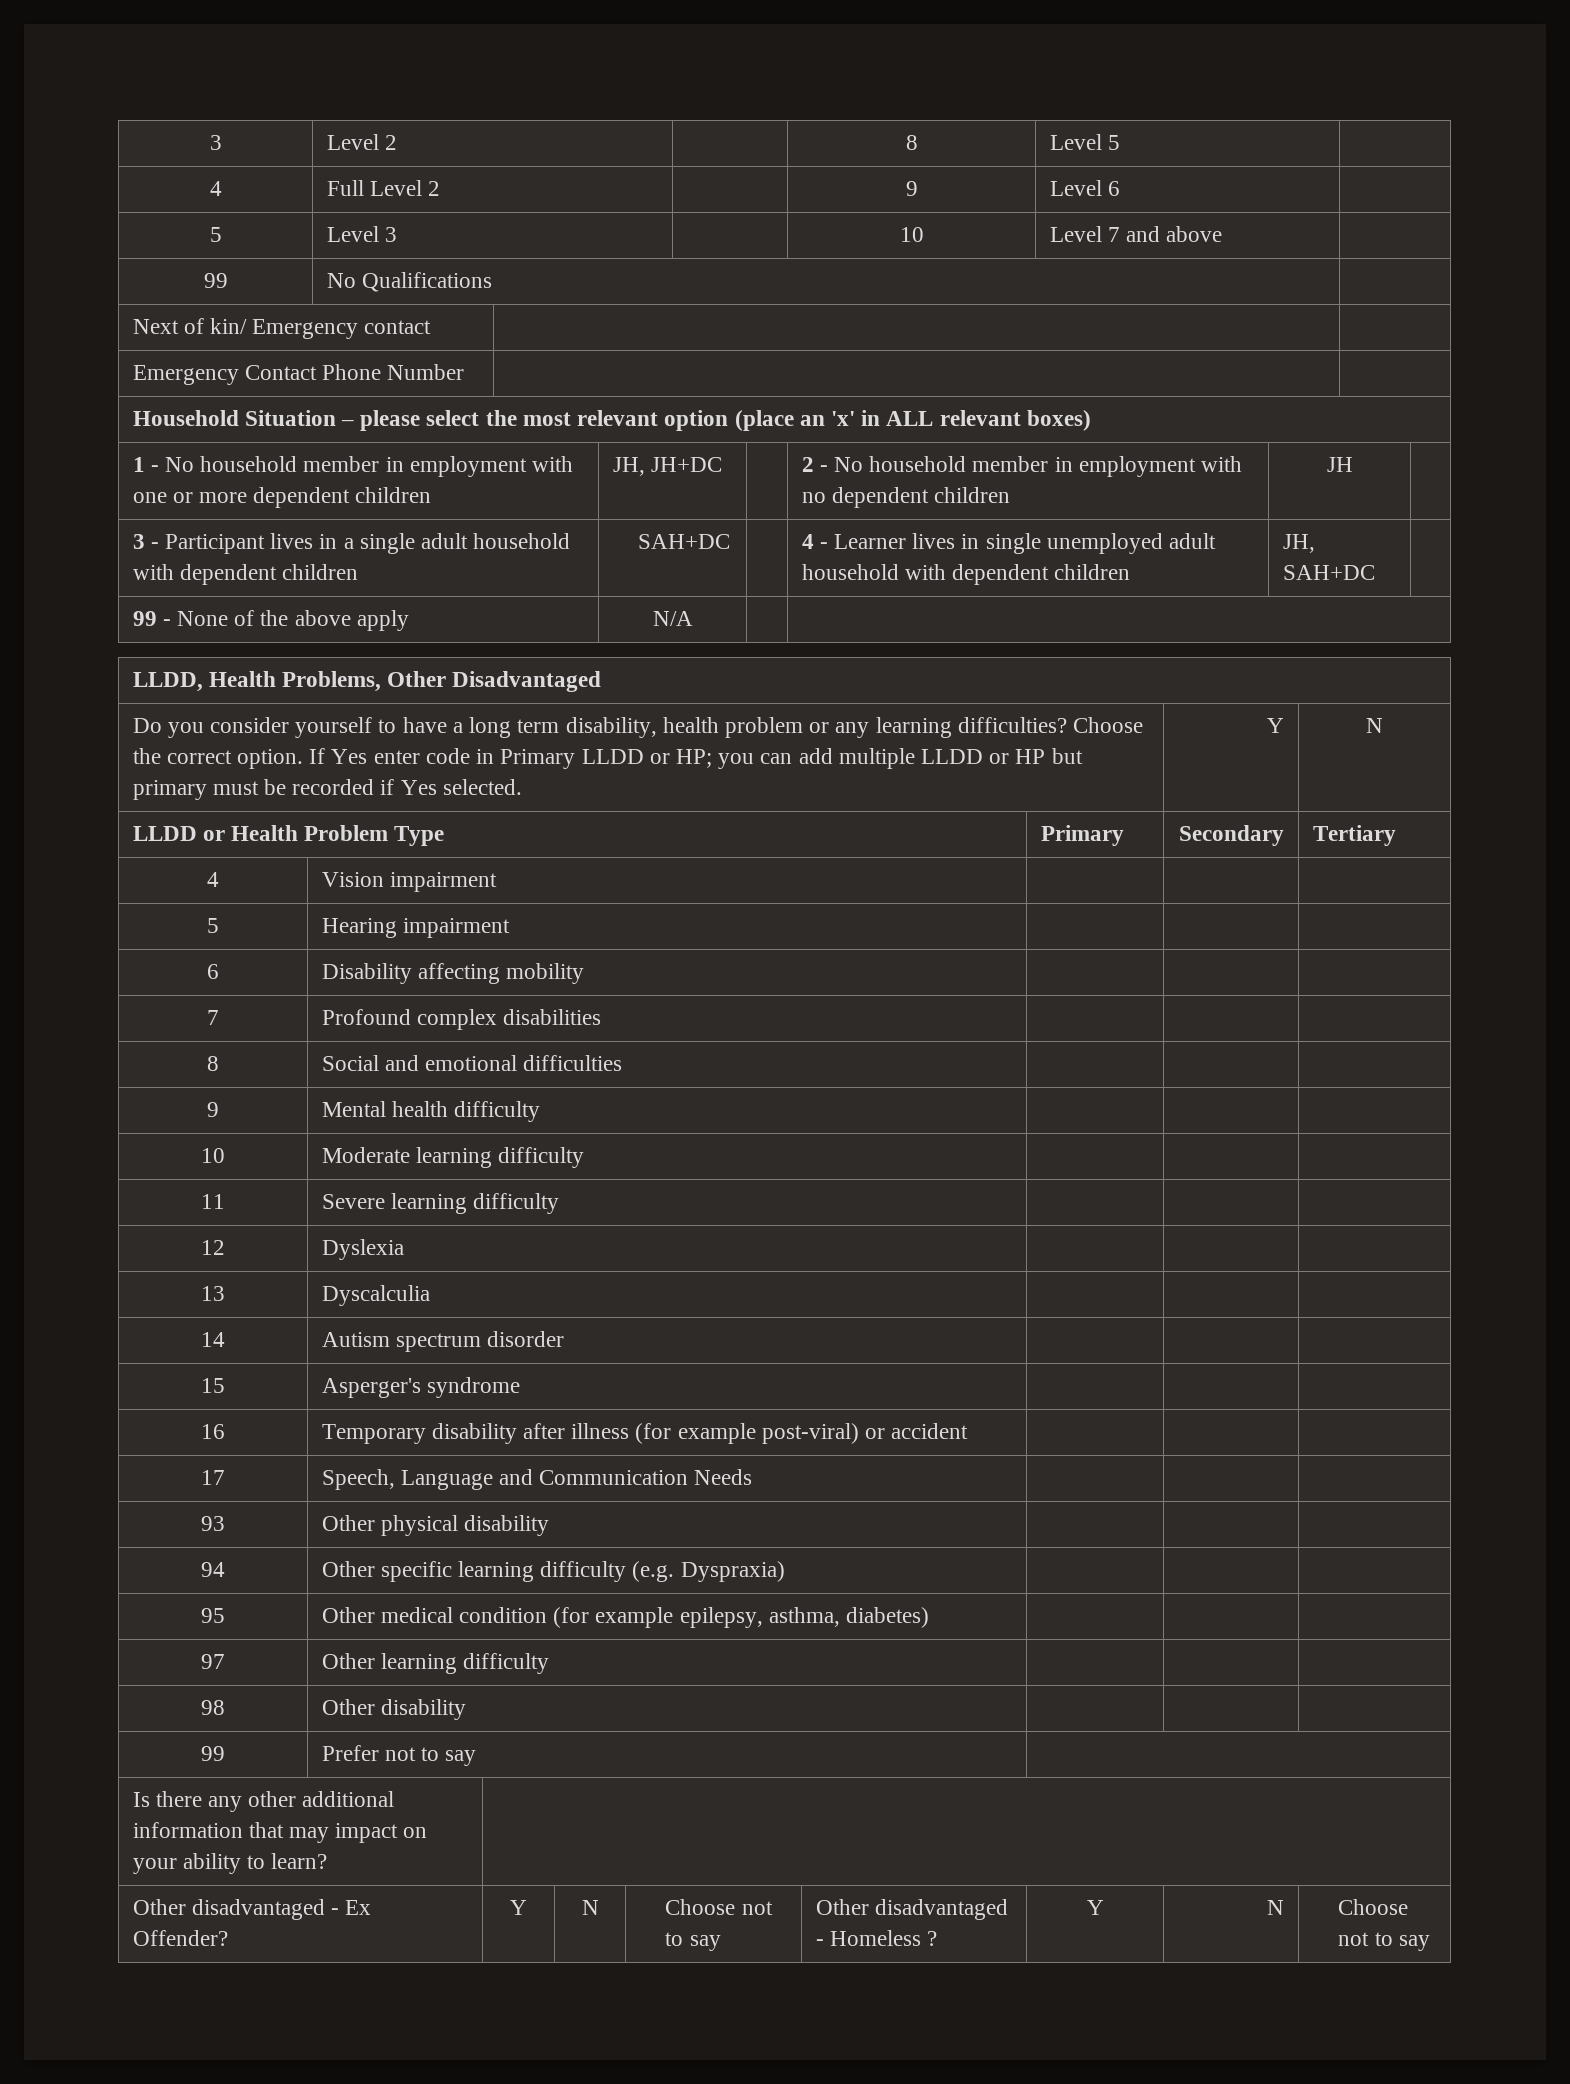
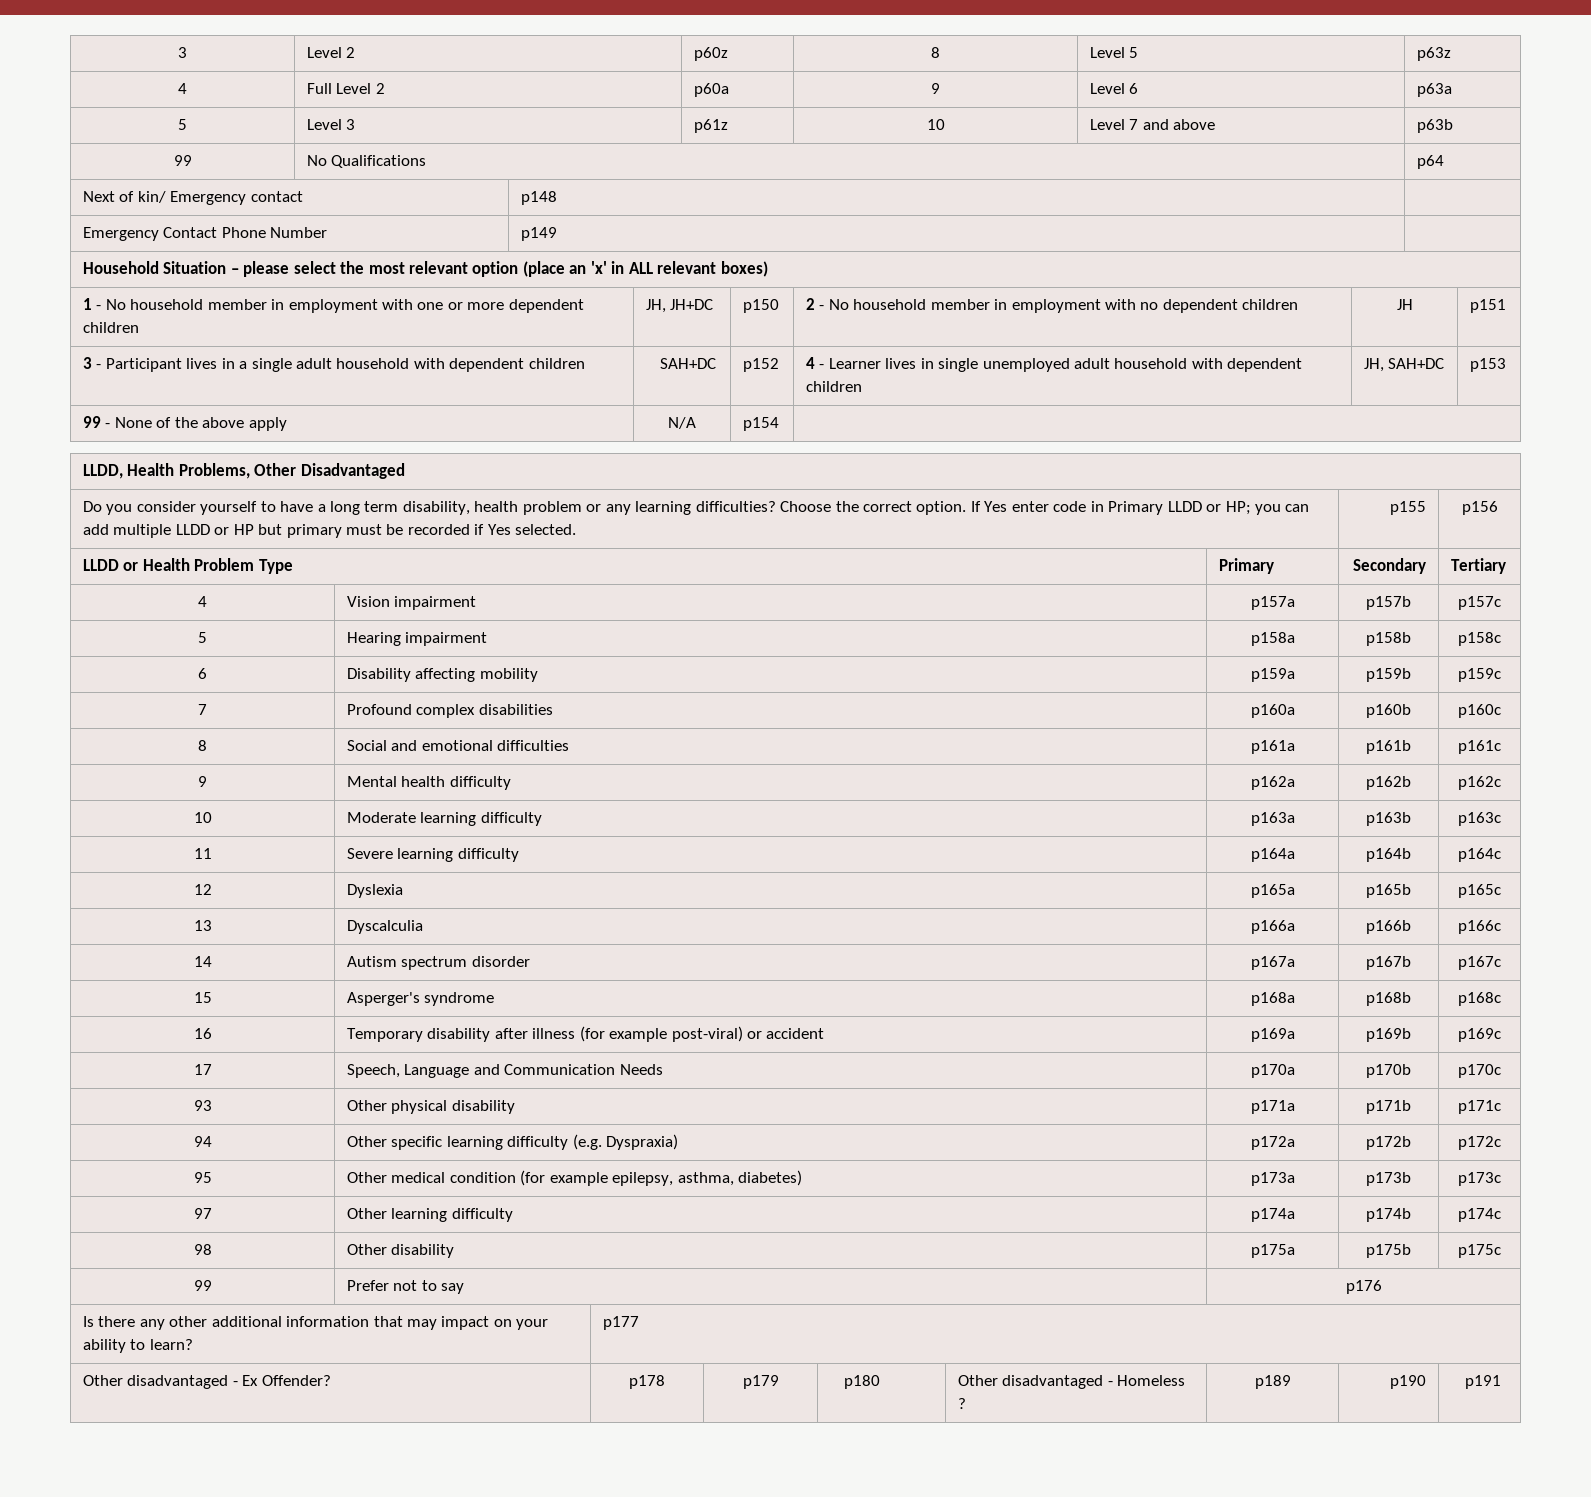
(397, 142) none -> [693,47,728,61] p60z
(1120, 142) none -> [1416,47,1451,61] p63z
(441, 188) none -> [693,83,729,97] p60a
(1120, 188) none -> [1416,83,1452,97] p63a
(397, 234) none -> [693,119,728,133] p61z
(1223, 234) none -> [1416,119,1453,133] p63b
(492, 282) none -> [1416,155,1444,169] p64
(432, 327) none -> [520,191,557,205] p148
(465, 372) none -> [520,227,557,241] p149
(722, 464) none -> [742,299,779,313] p150
(1353, 464) none -> [1469,299,1506,313] p151
(731, 541) none -> [742,358,779,372] p152
(1375, 572) none -> [1469,358,1506,372] p153
(693, 618) none -> [742,417,779,431] p154
[1267,718,1285,733] [1366,718,1383,733] Y | N -> [1390,501,1427,515] [1461,501,1498,515] p155 | p156
(497, 882) | | -> [1250,596,1295,610] [1366,596,1411,610] [1458,596,1501,610] p157a | p157b | p157c
(510, 928) | | -> [1250,632,1295,646] [1366,632,1411,646] [1458,632,1501,646] p158a | p158b | p158c
(585, 973) | | -> [1250,668,1295,682] [1366,668,1411,682] [1458,668,1501,682] p159a | p159b | p159c
(602, 1017) | | -> [1250,704,1295,718] [1366,704,1411,718] [1458,704,1501,718] p160a | p160b | p160c
(623, 1063) | | -> [1250,740,1295,754] [1366,740,1411,754] [1458,740,1501,754] p161a | p161b | p161c
(541, 1111) | | -> [1250,776,1295,790] [1366,776,1411,790] [1458,776,1501,790] p162a | p162b | p162c
(585, 1157) | | -> [1250,812,1295,826] [1366,812,1411,826] [1458,812,1501,826] p163a | p163b | p163c
(560, 1203) | | -> [1250,848,1295,862] [1366,848,1411,862] [1458,848,1501,862] p164a | p164b | p164c
(404, 1249) | | -> [1250,884,1295,898] [1366,884,1411,898] [1458,884,1501,898] p165a | p165b | p165c
(430, 1295) | | -> [1250,920,1295,934] [1366,920,1411,934] [1458,920,1501,934] p166a | p166b | p166c
(565, 1339) | | -> [1250,956,1295,970] [1366,956,1411,970] [1458,956,1501,970] p167a | p167b | p167c
(520, 1387) | | -> [1250,992,1295,1006] [1366,992,1411,1006] [1458,992,1501,1006] p168a | p168b | p168c
(969, 1431) | | -> [1250,1028,1295,1042] [1366,1028,1411,1042] [1458,1028,1501,1042] p169a | p169b | p169c
(753, 1477) | | -> [1250,1064,1295,1078] [1366,1064,1411,1078] [1458,1064,1501,1078] p170a | p170b | p170c
(550, 1525) | | -> [1250,1100,1295,1114] [1366,1100,1411,1114] [1458,1100,1501,1114] p171a | p171b | p171c
(785, 1571) | | -> [1250,1136,1295,1150] [1366,1136,1411,1150] [1458,1136,1501,1150] p172a | p172b | p172c
(930, 1617) | | -> [1250,1172,1295,1186] [1366,1172,1411,1186] [1458,1172,1501,1186] p173a | p173b | p173c
(550, 1663) | | -> [1250,1208,1295,1222] [1366,1208,1411,1222] [1458,1208,1501,1222] p174a | p174b | p174c
(466, 1709) | | -> [1250,1244,1295,1258] [1366,1244,1411,1258] [1458,1244,1501,1258] p175a | p175b | p175c
(477, 1758) none -> [1345,1280,1382,1294] p176
(328, 1861) none -> [602,1316,639,1330] p177
[510,1900,527,1915] [581,1900,599,1915] [665,1899,773,1915] [665,1932,721,1951] Y | N | Choose not to say -> [629,1375,665,1389] [742,1375,779,1389] [844,1375,881,1389] p178 | p179 | p180
[1086,1900,1104,1915] [1267,1900,1285,1915] [1338,1899,1409,1915] [1338,1932,1430,1951] Y | N | Choose not to say -> [1254,1375,1291,1389] [1390,1375,1427,1389] [1465,1375,1502,1389] p189 | p190 | p191

